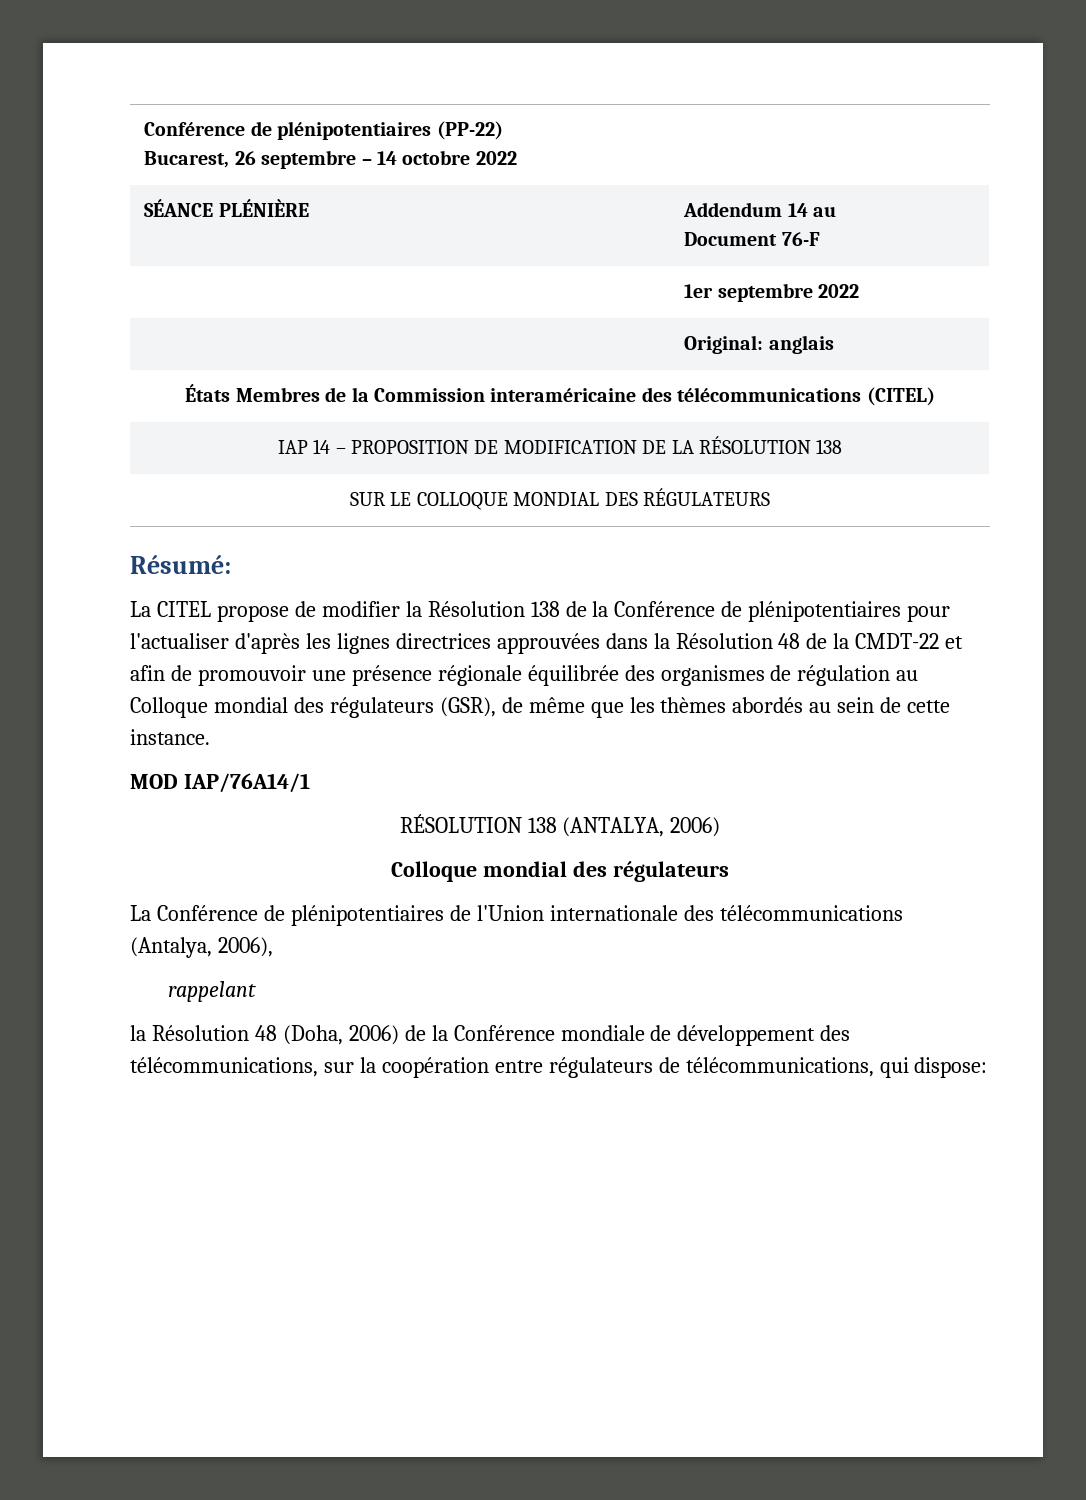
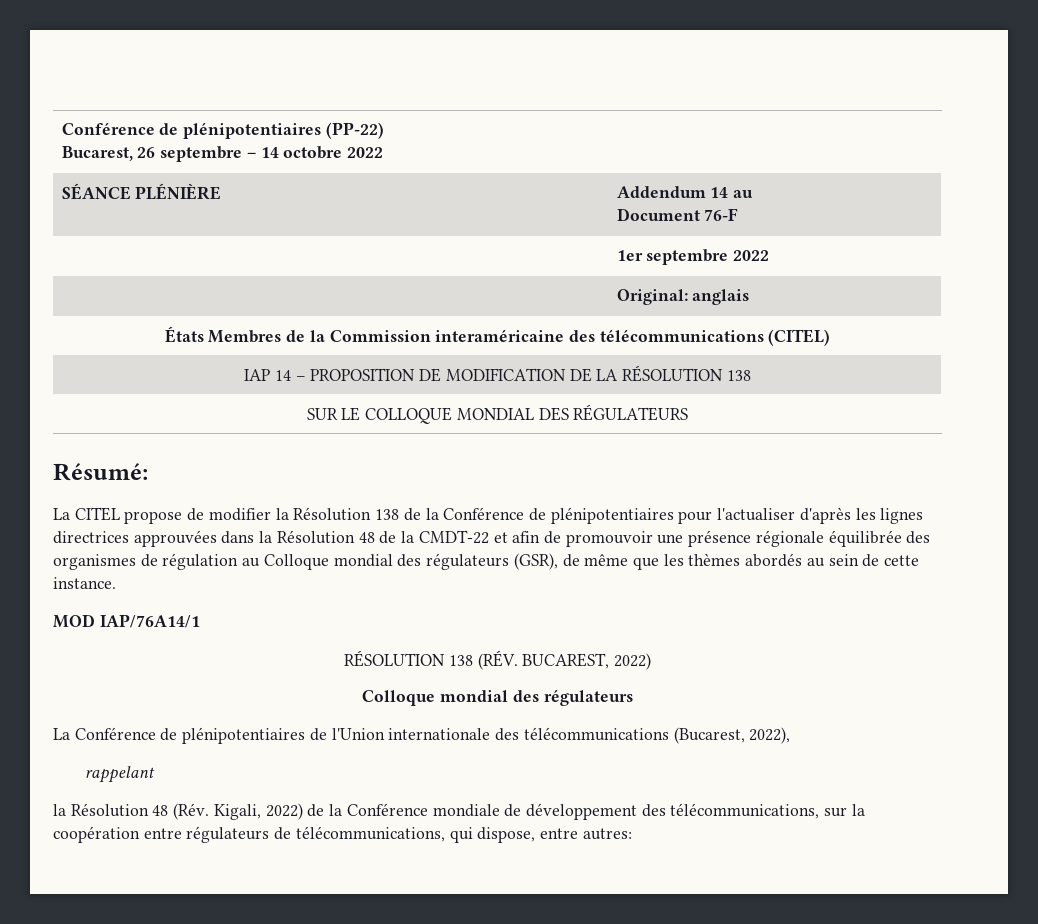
[562,817,721,837] (ANTALYA, 2006) -> [477,650,651,670] (RÉV. BUCAREST, 2022)
[130,937,273,958] (Antalya, 2006), -> [673,727,791,744] (Bucarest, 2022),
[282,1025,399,1045] (Doha, 2006) -> [173,803,303,820] (Rév. Kigali, 2022)
[914,1057,988,1078] dispose: -> [477,827,632,843] dispose, entre autres:

